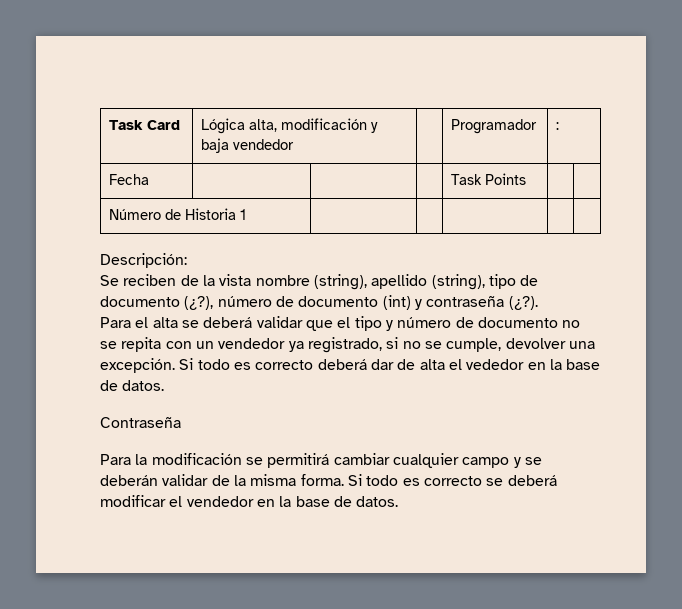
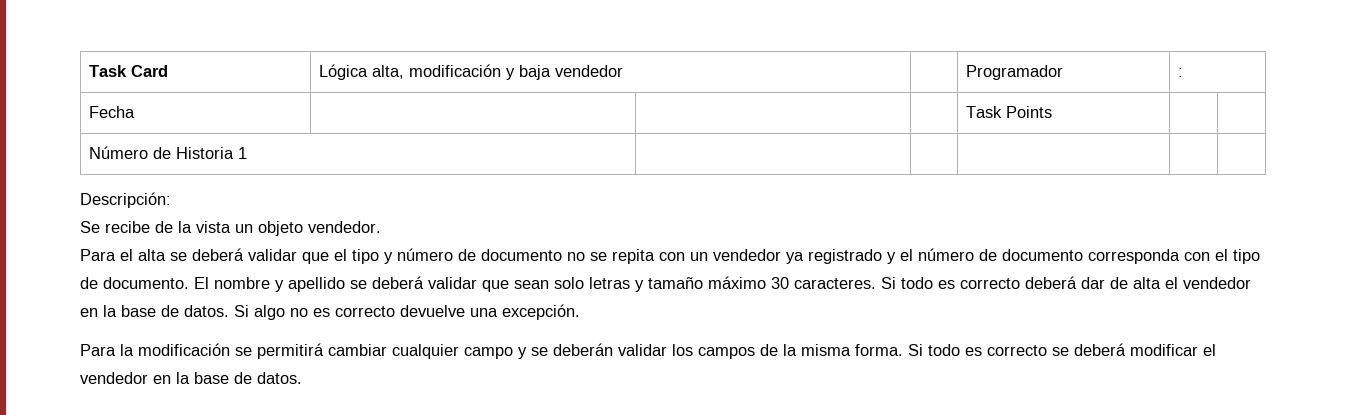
[123,274,177,286] reciben -> [105,221,150,233] recibe
[255,274,539,290] [100,295,538,310] nombre (string), apellido (string), tipo de documento (¿?), número de documento (int) y contraseña (¿?). -> [235,221,381,236] un objeto vendedor.
[307,337,595,353] [100,358,175,373] registrado, si no se cumple, devolver una excepción. -> [808,248,1260,264] [80,276,876,292] registrado y el número de documento corresponda con el tipo de documento. El nombre y apellido se deberá validar que sean solo letras y tamaño máximo 30 caracteres.
[466,359,601,370] [100,380,165,391] [100,417,181,428] vededor en la base de datos. // Contraseña -> [1183,277,1251,289] [80,304,580,320] vendedor en la base de datos. Si algo no es correcto devuelve una excepción.
(209, 480) none -> [672,344,755,359] los campos

